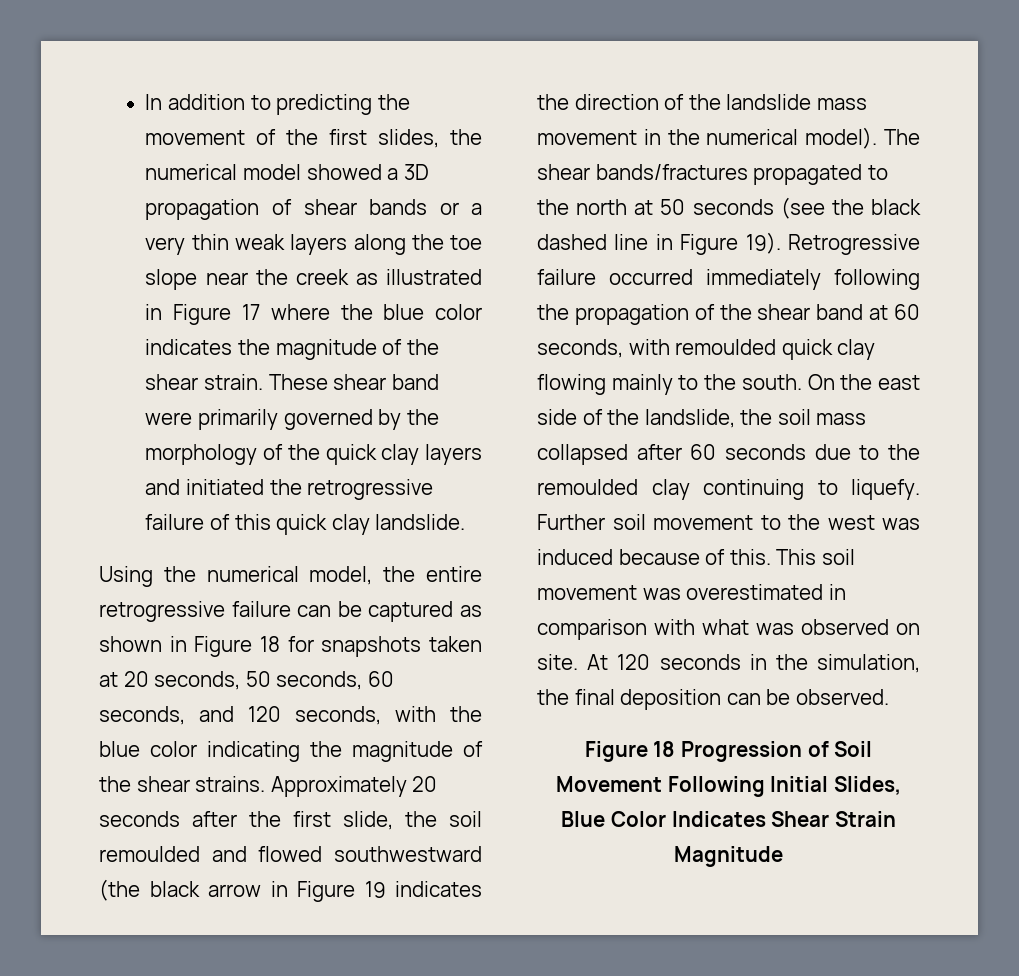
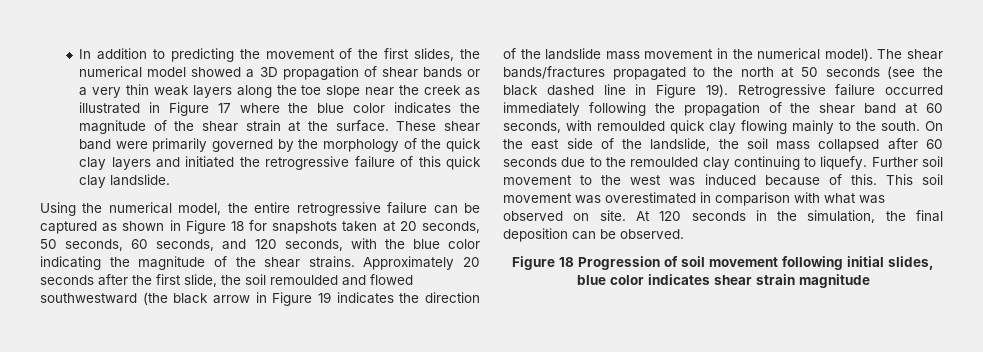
[204,374,264,390] strain. -> [245,120,389,132] strain at the surface.
[834,741,873,757] [556,776,901,797] [561,811,896,827] [674,846,783,867] Soil Movement Following Initial Slides, Blue Color Indicates Shear Strain Magnitude -> [681,256,934,270] [576,274,870,288] soil movement following initial slides, blue color indicates shear strain magnitude

